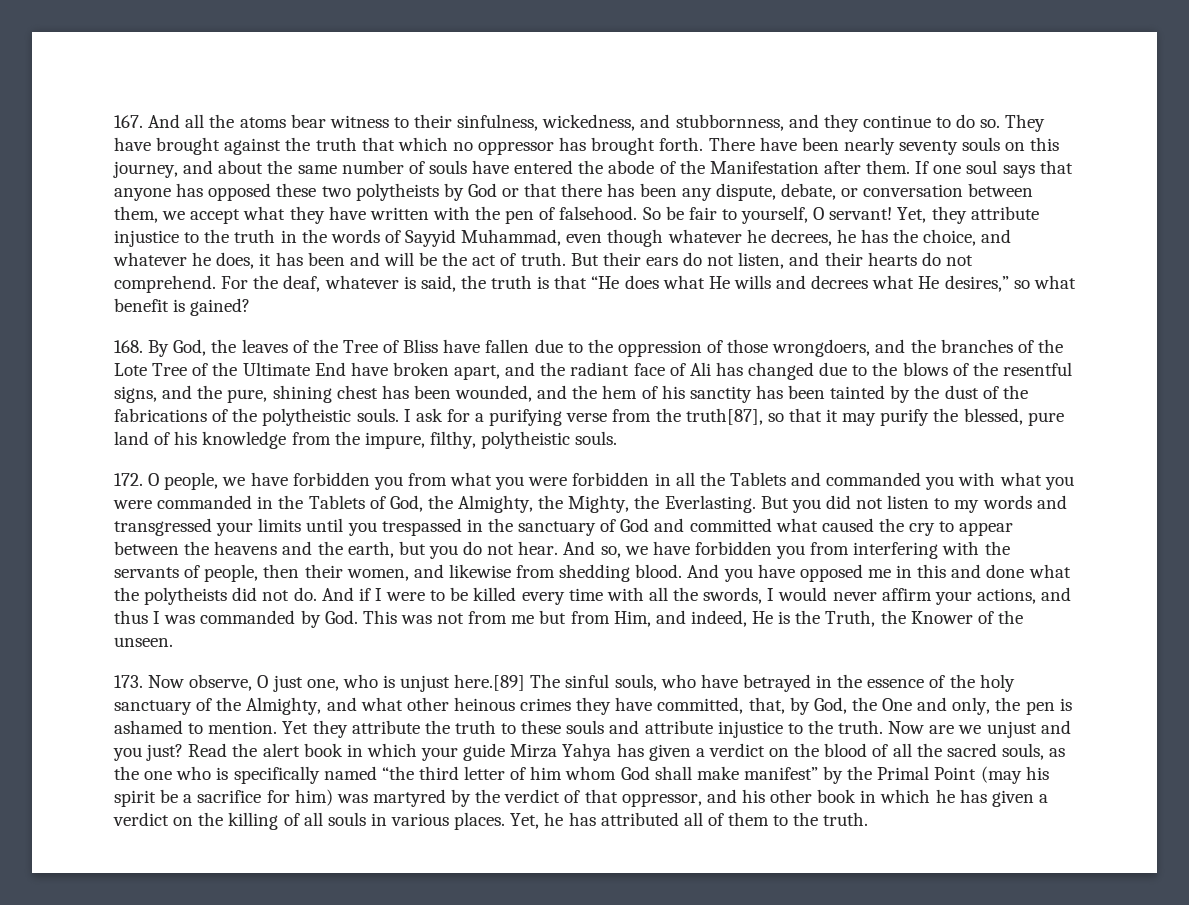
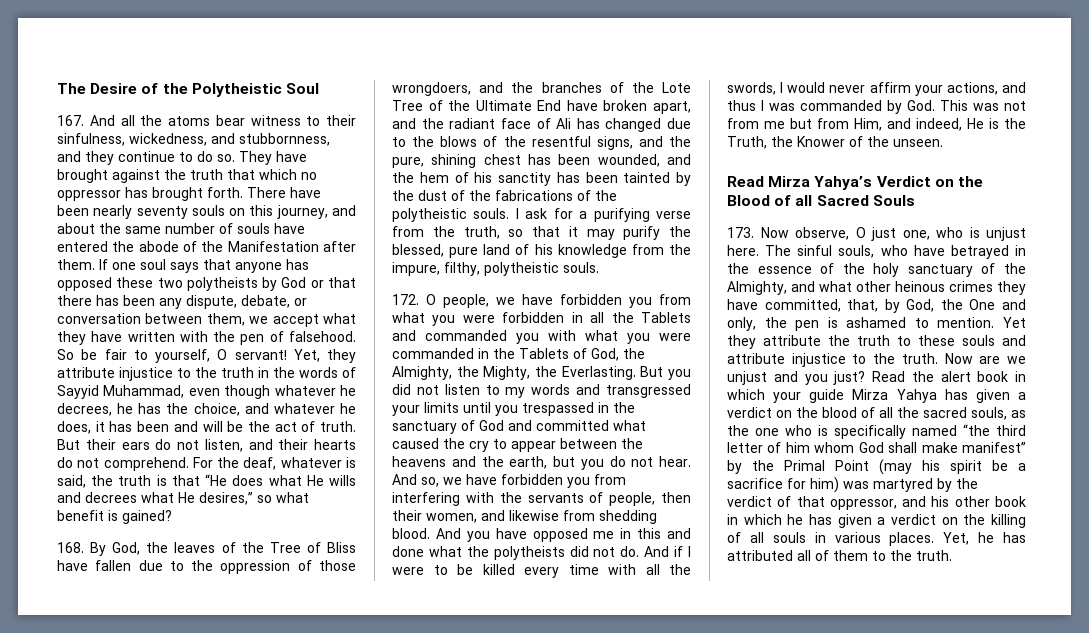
(114, 121) none -> [57,83,319,97] The Desire of the Polytheistic Soul //
[685,408,763,425] truth[87], -> [463,226,500,239] truth,
(173, 642) none -> [727,176,983,190] [727,195,915,206] // Read Mirza Yahya’s Verdict on the Blood of all Sacred Souls
[454,674,526,691] here.[89] -> [727,245,759,256] here.

